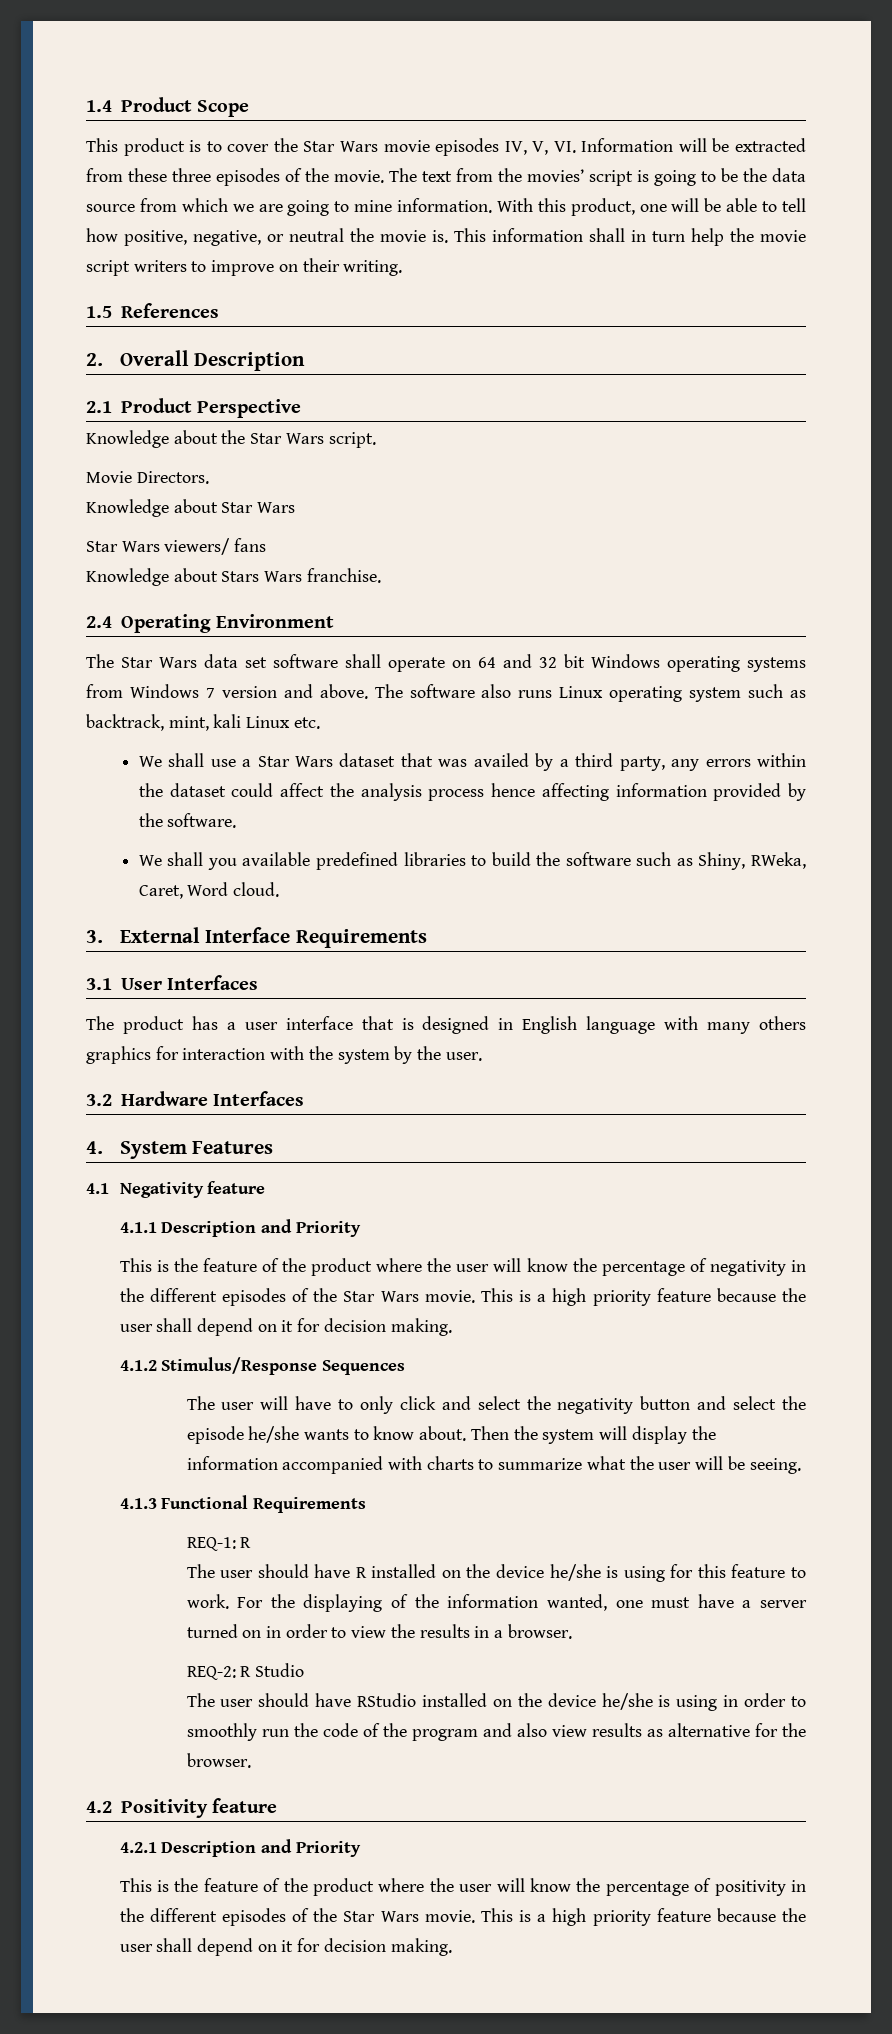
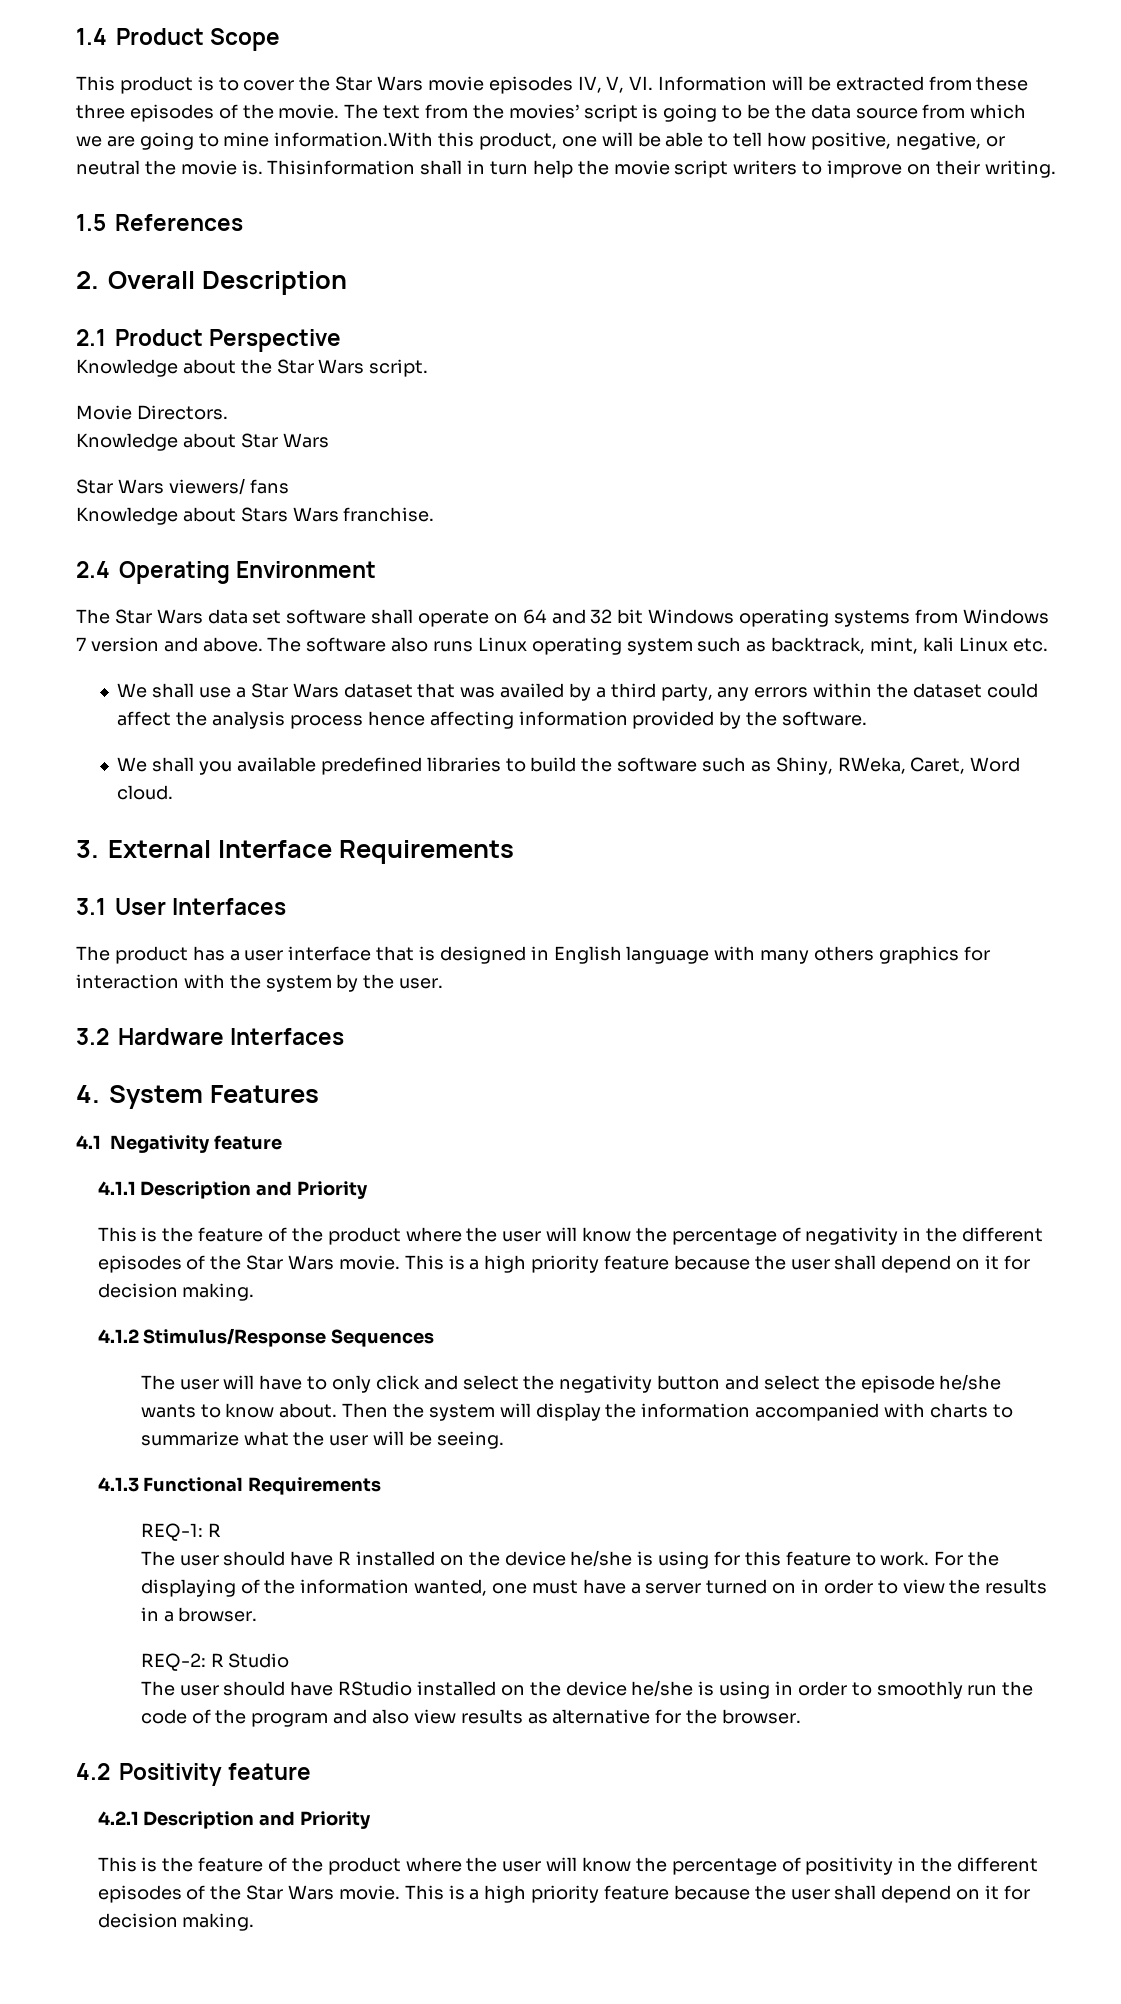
[397,198,533,213] information. With -> [274,132,434,147] information.With
[454,228,583,242] This information -> [267,160,416,175] Thisinformation

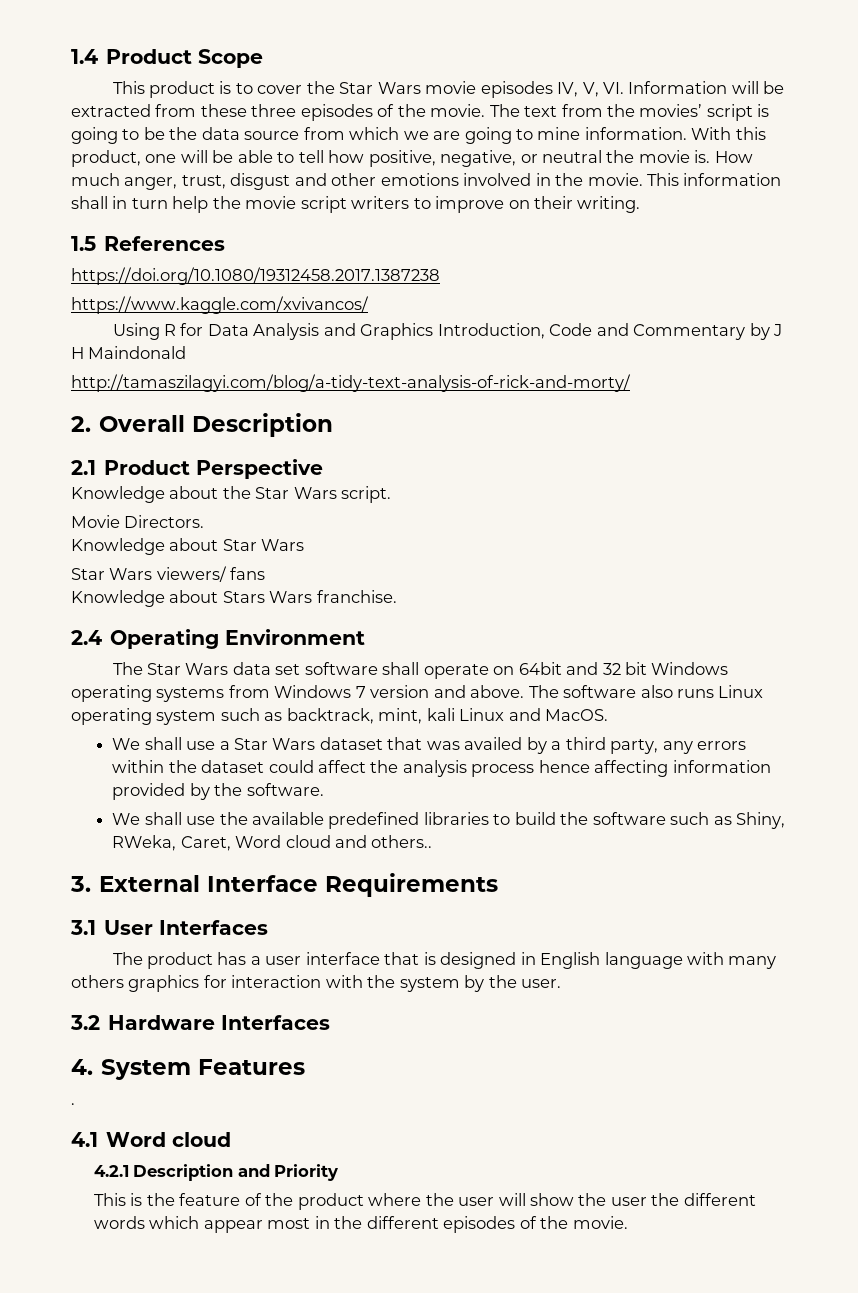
[274,132,434,147] information.With -> [584,127,732,140] information. With
[267,160,416,175] Thisinformation -> [714,151,753,163] [71,173,782,190] How much anger, trust, disgust and other emotions involved in the movie. This information
(243, 222) none -> [71,267,440,285] [71,296,369,314] [112,323,782,340] [71,346,187,359] [71,374,631,392] // https://doi.org/10.1080/19312458.2017.1387238 // https://www.kaggle.com/xvivancos/ // Using R for Data Analysis and Graphics Introduction, Code and Commentary by J H Maindonald // http://tamaszilagyi.com/blog/a-tidy-text-analysis-of-rick-and-morty/
[522,609,547,624] 64 -> [518,662,562,675] 64bit
[1012,638,1048,652] etc. -> [508,708,609,721] and MacOS.
[199,761,233,775] you -> [186,812,248,825] use the
[117,785,174,800] cloud. -> [285,835,433,848] cloud and others..
[76,1135,282,1153] [97,1181,369,1199] [97,1227,1044,1245] [97,1255,1030,1273] [97,1283,255,1301] [97,1328,435,1347] [140,1374,1002,1393] [140,1403,1013,1421] [140,1431,504,1449] [97,1477,382,1495] [140,1523,221,1541] [140,1550,1000,1569] [140,1579,1048,1597] [140,1607,258,1622] [140,1653,290,1671] [140,1680,1034,1699] [140,1709,802,1727] [76,1763,312,1786] 4.1 Negativity feature // 4.1.1 Description and Priority // This is the feature of the product where the user will know the percentage of negativity in the different episodes of the Star Wars movie. This is a high priority feature because the user shall depend on it for decision making. // 4.1.2 Stimulus/Response Sequences // The user will have to only click and select the negativity button and select the episode he/she wants to know about. Then the system will display the information accompanied with charts to summarize what the user will be seeing. // 4.1.3 Functional Requirements // REQ-1: R // The user should have R installed on the device he/she is using for this feature to work. For the displaying of the information wanted, one must have a server turned on in order to view the results in a browser. // REQ-2: R Studio // The user should have RStudio installed on the device he/she is using in order to smoothly run the code of the program and also view results as alternative for the browser. // 4.2 Positivity feature -> [71,1103,75,1105] [71,1132,232,1147] . // 4.1 Word cloud
[582,1857,1039,1875] [97,1885,1030,1903] [97,1913,255,1931] know the percentage of positivity in the different episodes of the Star Wars movie. This is a high priority feature because the user shall depend on it for decision making. -> [530,1193,756,1206] [94,1216,628,1233] show the user the different words which appear most in the different episodes of the movie.

